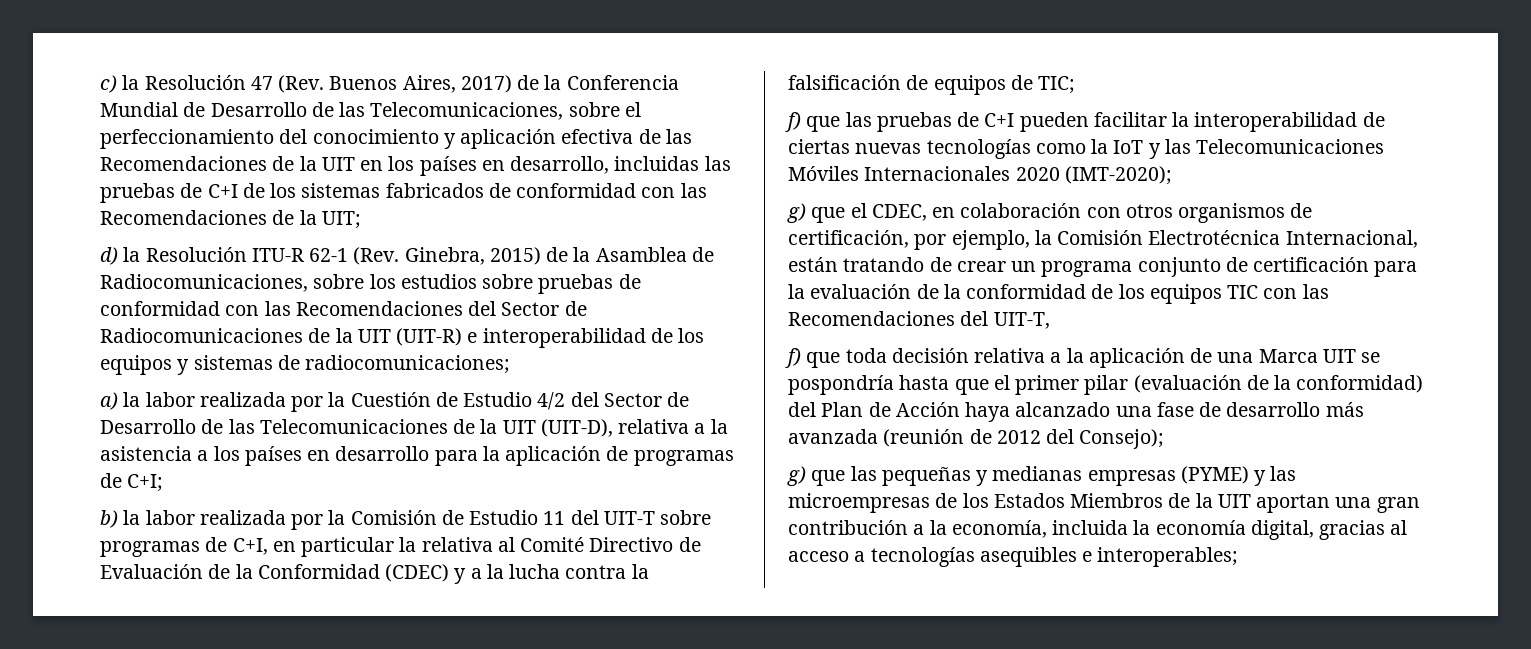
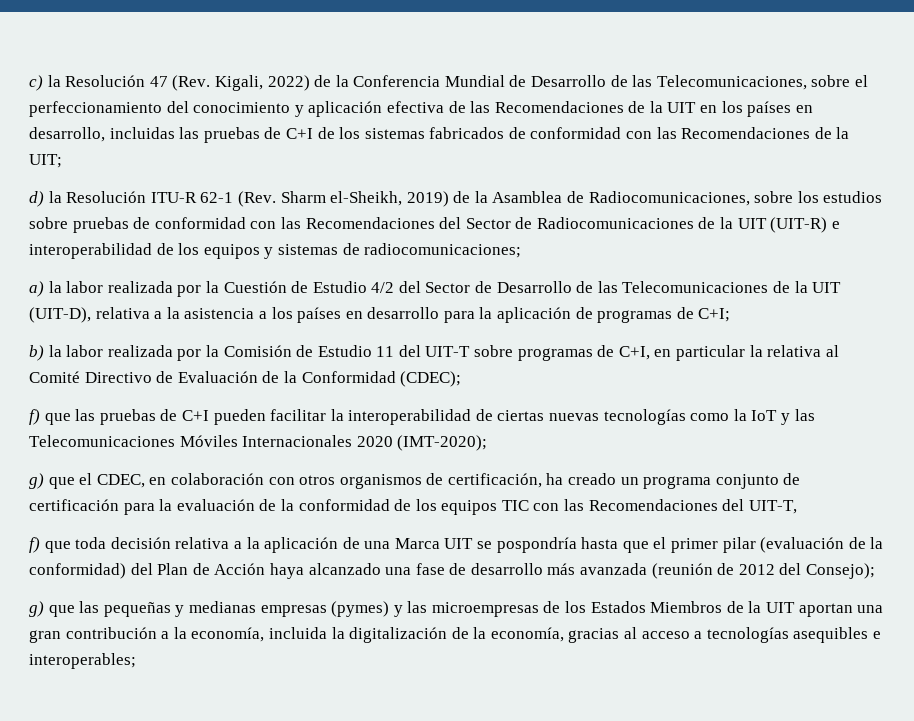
[329,75,512,93] Buenos Aires, 2017) -> [214,75,310,91] Kigali, 2022)
[404,247,541,265] Ginebra, 2015) -> [280,191,449,207] Sharm el-Sheikh, 2019)
[385,564,649,584] [788,75,1076,95] (CDEC) y a la lucha contra la falsificación de equipos de TIC; -> [400,371,462,387] (CDEC);
[914,230,1418,250] [788,257,1006,272] por ejemplo, la Comisión Electrotécnica Internacional, están tratando de crear -> [546,473,617,485] ha creado
[1180,466,1249,484] (PYME) -> [331,601,390,617] (pymes)
[1155,520,1314,540] economía digital, -> [349,627,564,643] digitalización de la economía,

